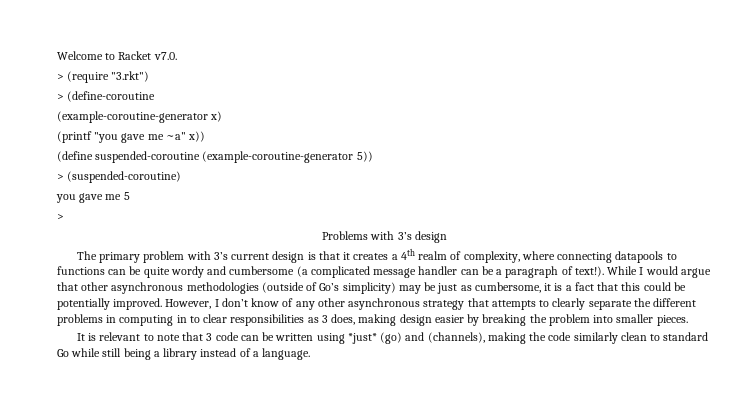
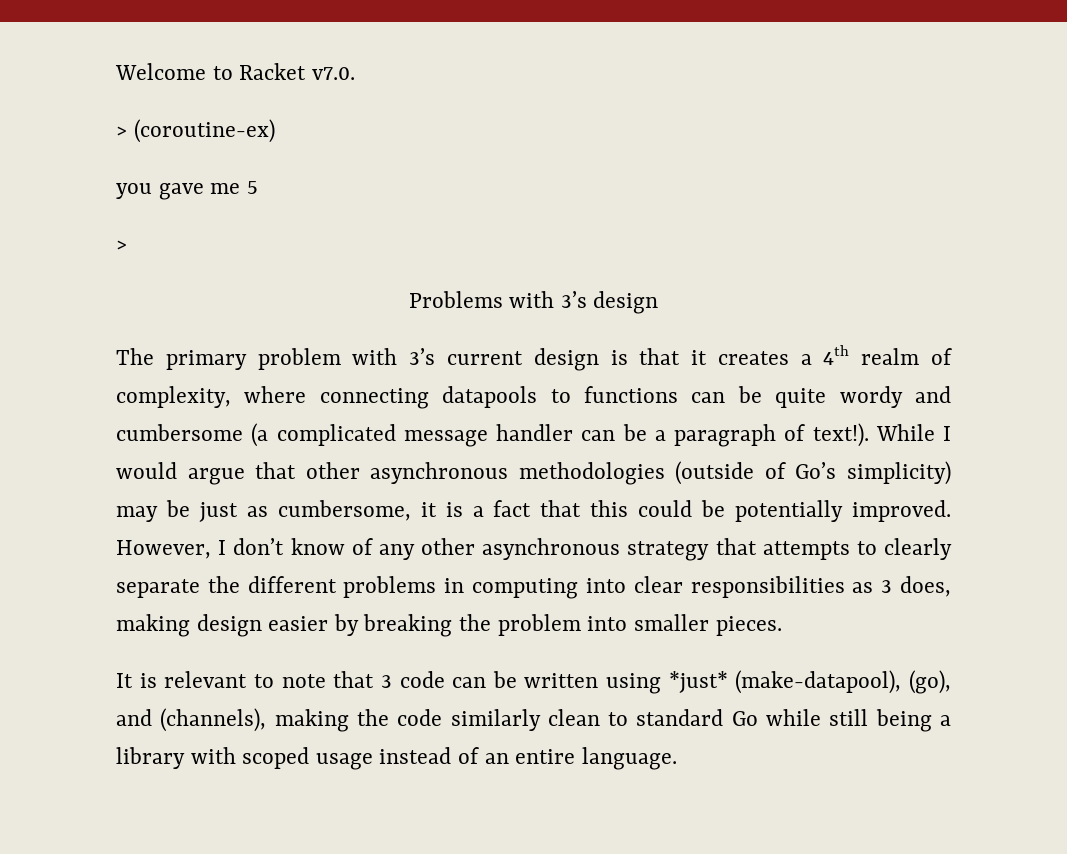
[67,71,150,83] [57,91,156,102] [57,111,223,123] [57,131,206,143] [57,151,373,163] [57,171,182,183] (require "3.rkt") // > (define-coroutine // (example-coroutine-generator x) // (printf "you gave me ~a" x)) // (define suspended-coroutine (example-coroutine-generator 5)) // > (suspended-coroutine) -> [133,119,275,143] (coroutine-ex)
[176,315,200,323] in to -> [585,578,626,593] into
[380,332,403,344] (go) -> [735,670,951,694] (make-datapool), (go),
[200,348,259,357] instead of a -> [190,747,576,770] with scoped usage instead of an entire

